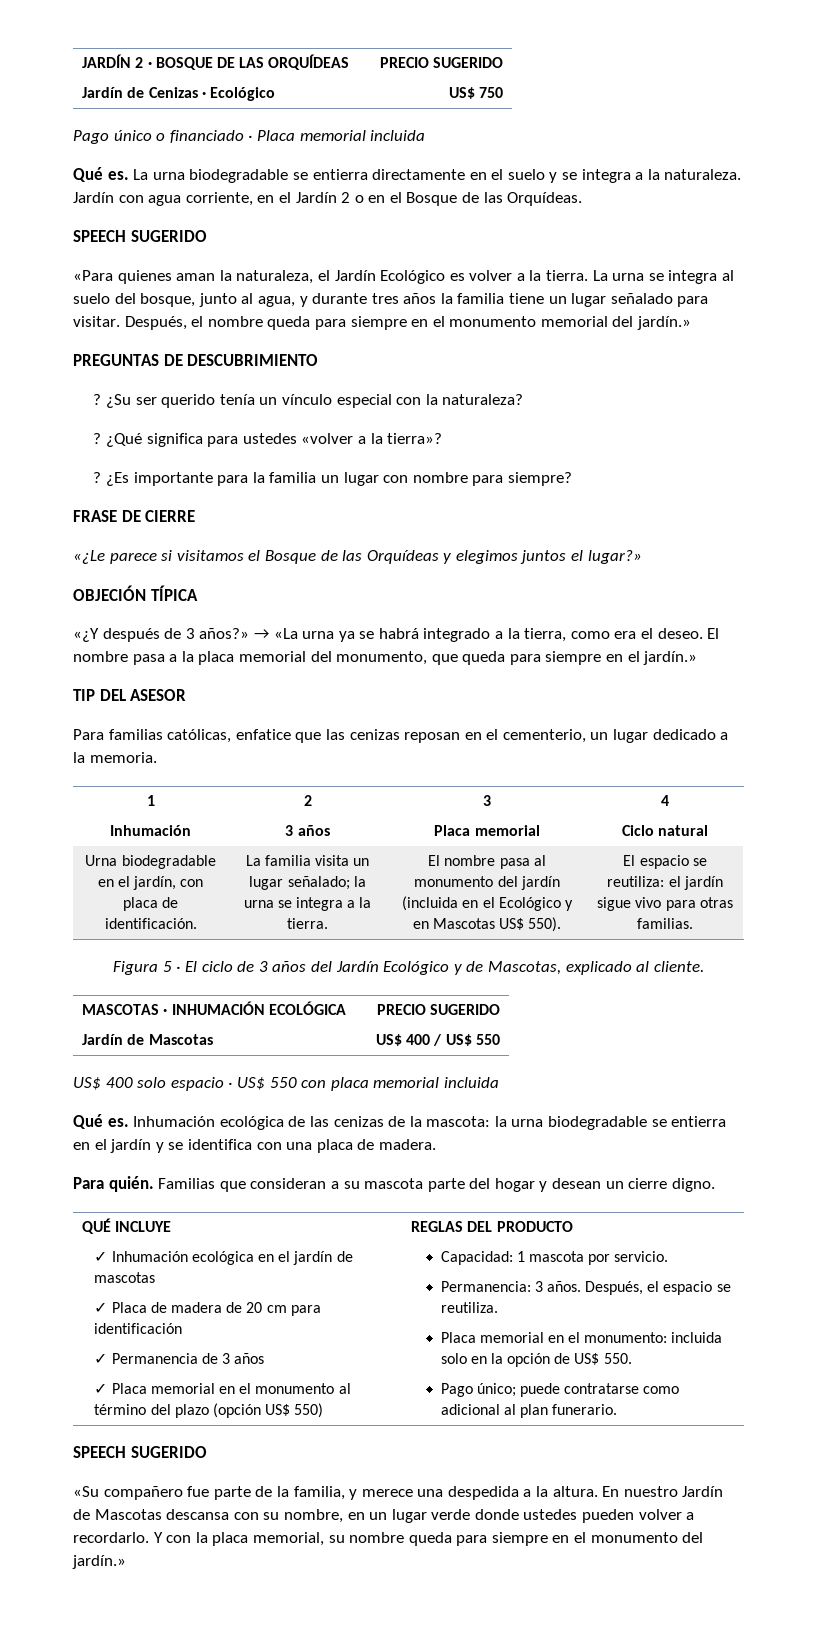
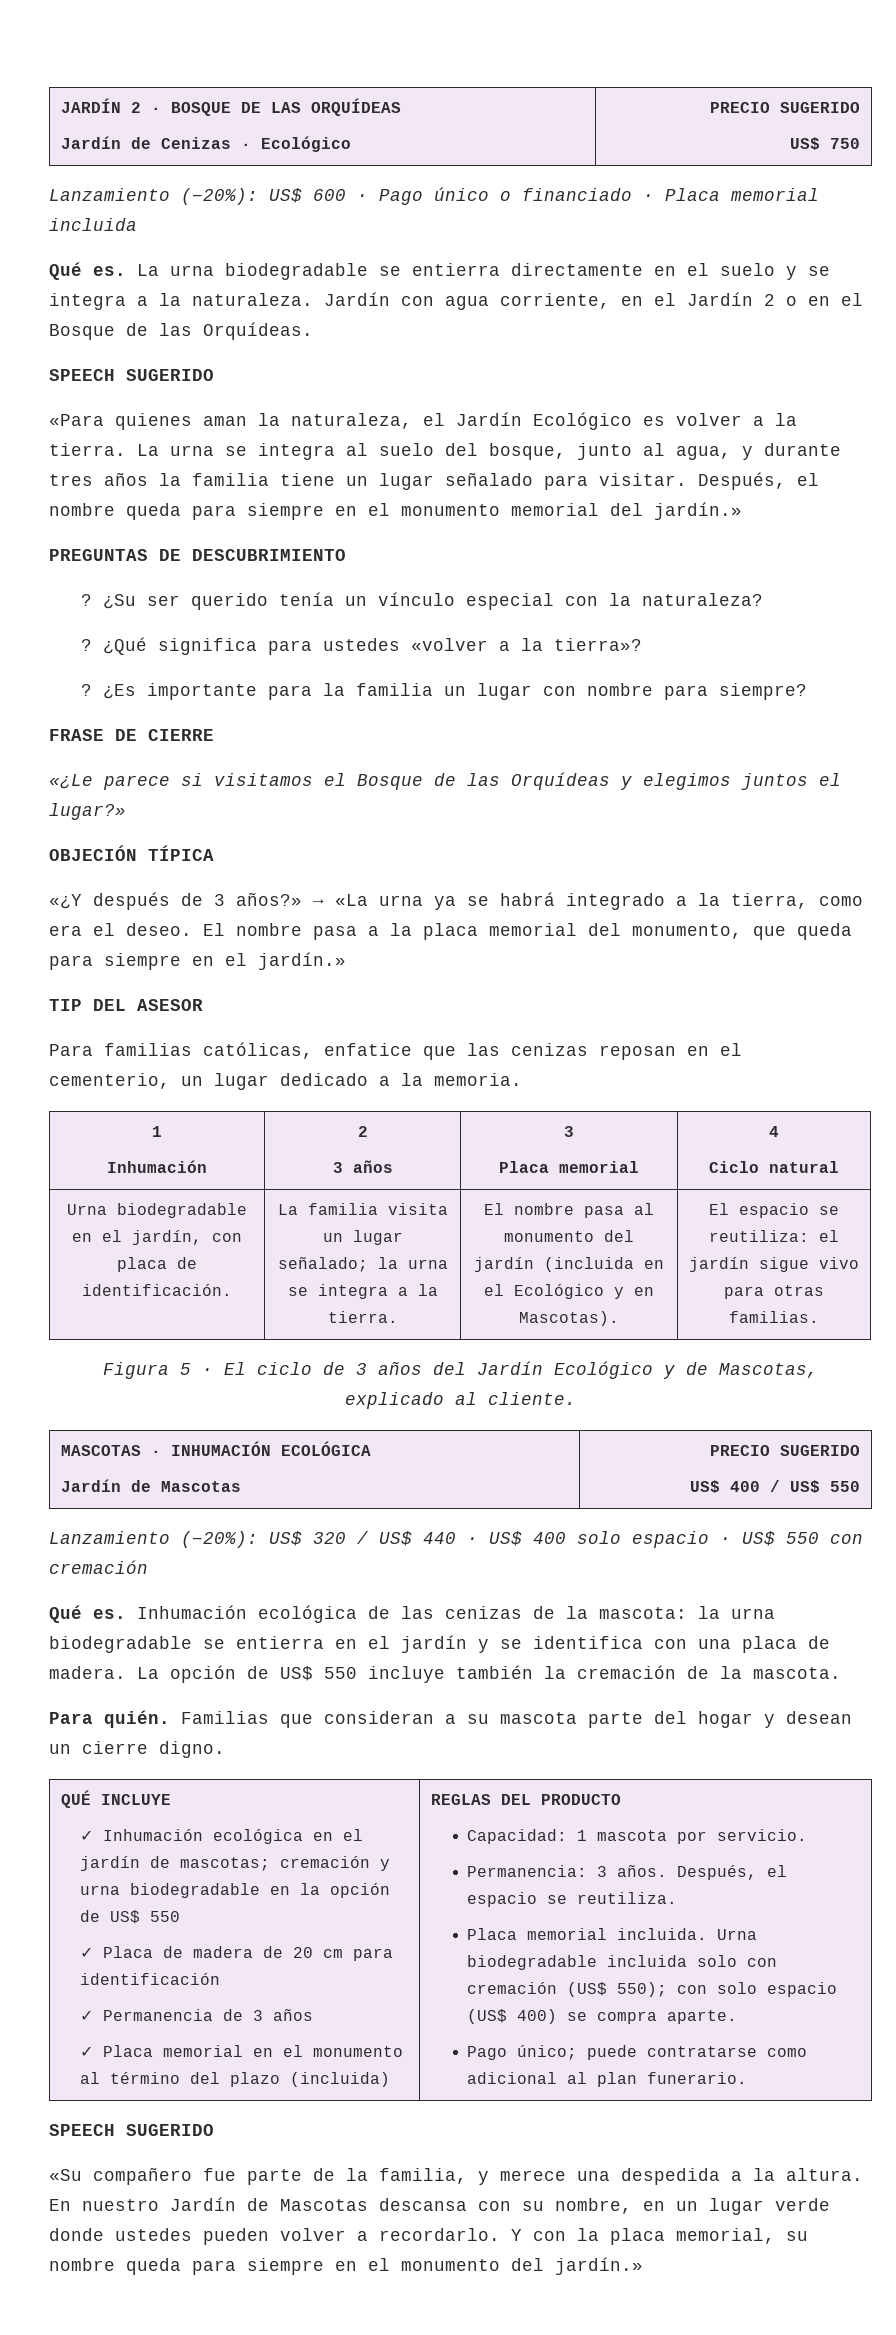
(503, 92) none -> [49,188,368,205] Lanzamiento (−20%): US$ 600 ·
[432,917,562,932] Mascotas US$ 550). -> [519,1311,619,1326] Mascotas).
(500, 1039) none -> [49,1531,478,1548] Lanzamiento (−20%): US$ 320 / US$ 440 ·
[330,1077,499,1091] placa memorial incluida -> [49,1560,148,1574] cremación
(436, 1144) none -> [137,1665,841,1683] La opción de US$ 550 incluye también la cremación de la mascota.
[94,1272,156,1283] mascotas -> [179,1856,390,1871] [79,1883,390,1898] [79,1910,180,1924] mascotas; cremación y urna biodegradable en la opción de US$ 550
[213,1403,324,1418] (opción US$ 550) -> [289,2072,390,2087] (incluida)
[547,1332,723,1343] [440,1353,632,1367] en el monumento: incluida solo en la opción de US$ 550. -> [617,1928,758,1940] [467,1955,778,1970] [467,1982,838,1997] [467,2009,738,2024] incluida. Urna biodegradable incluida solo con cremación (US$ 550); con solo espacio (US$ 400) se compra aparte.

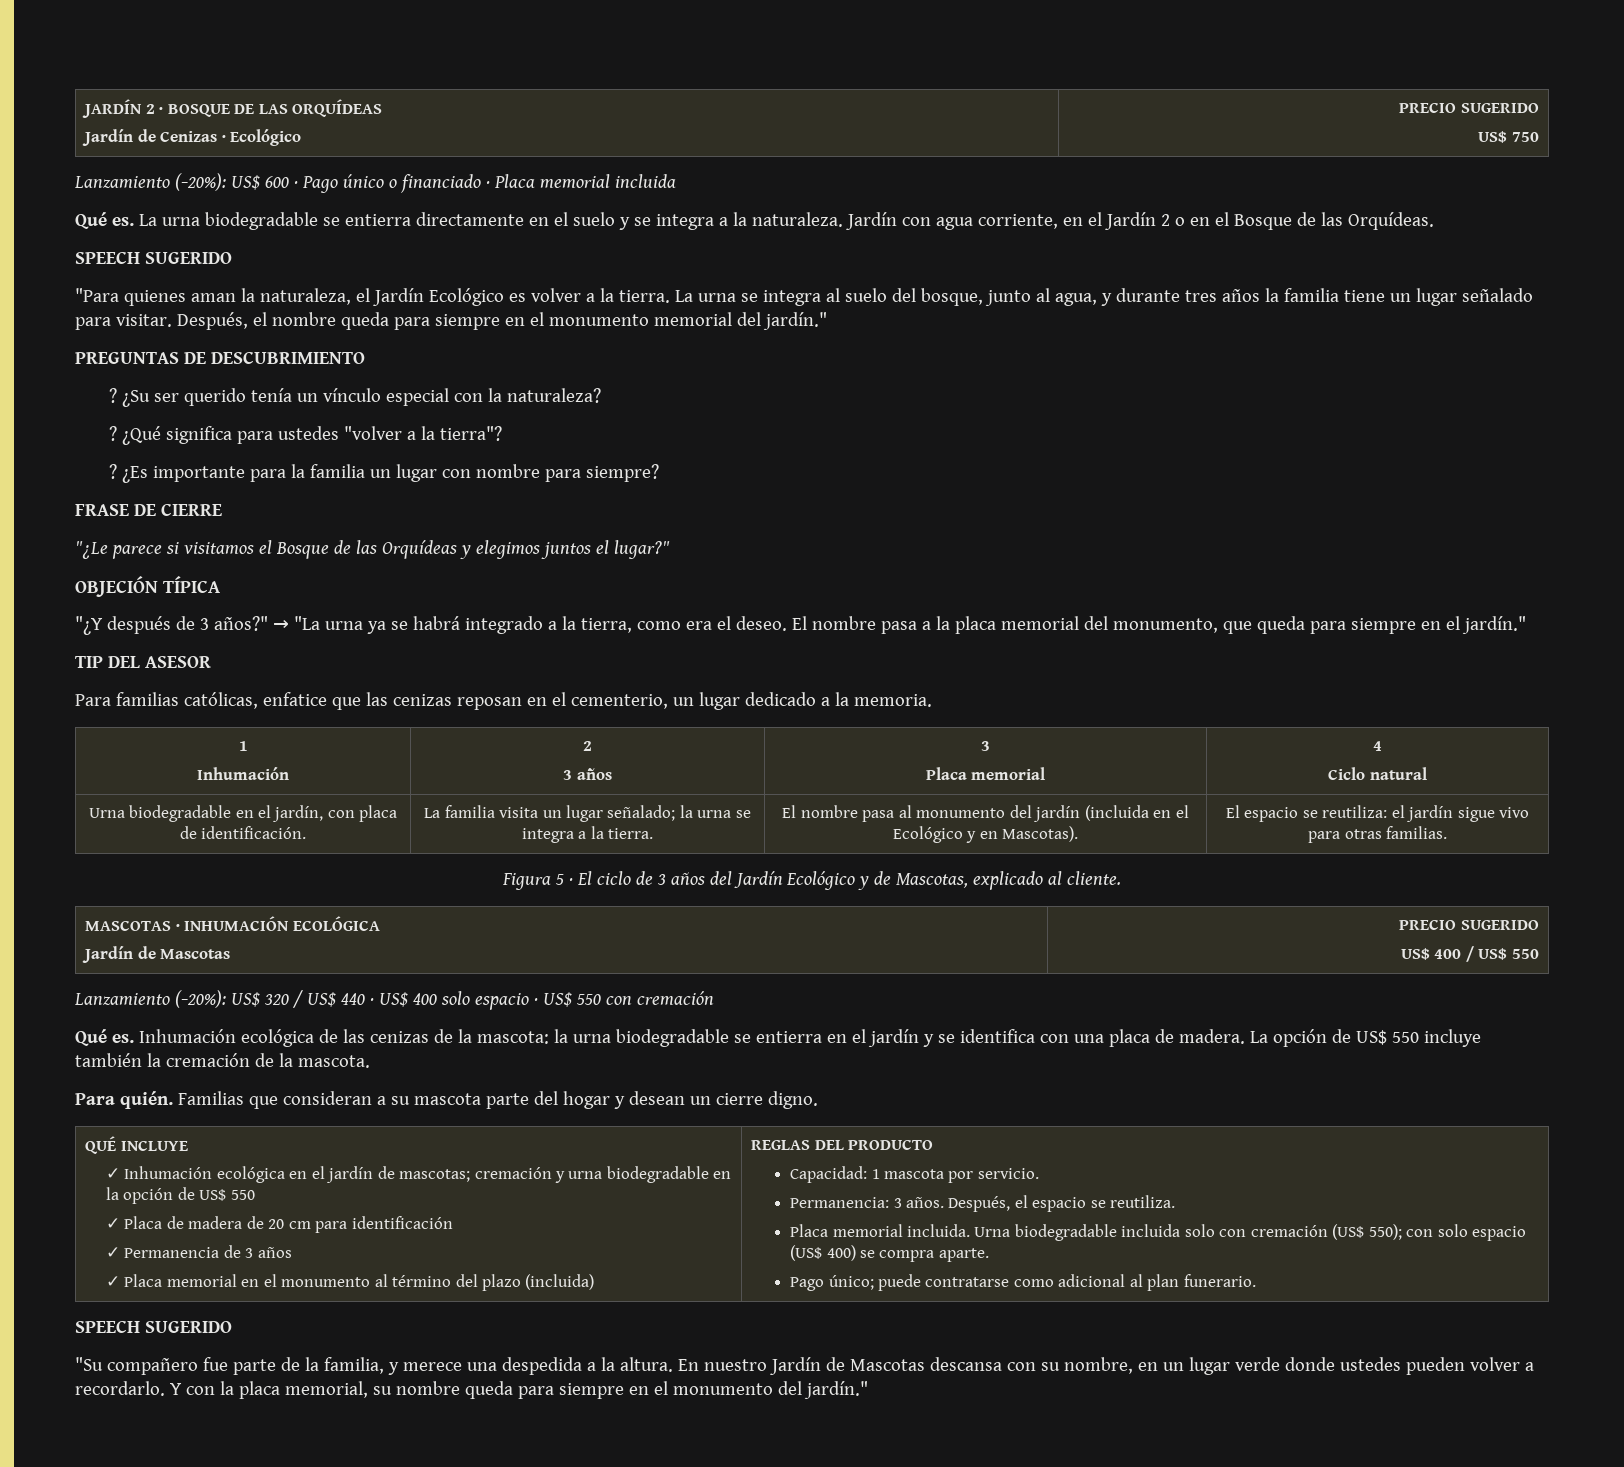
[49,414,104,426] «Para -> [75,288,119,302] "Para
[654,502,742,520] jardín.» -> [762,312,827,330] jardín."
[410,638,642,651] «volver a la tierra»? -> [344,426,503,441] "volver a la tierra"?
[49,774,93,789] «¿Le -> [75,541,108,559] "¿Le
[49,803,126,820] lugar?» -> [613,540,670,559] lugar?"
[49,894,82,909] «¿Y -> [75,616,103,635] "¿Y
[236,892,368,906] años?» → «La -> [213,616,320,631] años?" → "La
[258,952,346,970] jardín.» -> [1461,616,1526,634] jardín."
[49,2169,82,2181] «Su -> [75,1357,103,1371] "Su
[555,2257,643,2275] jardín.» -> [803,1381,868,1399] jardín."

